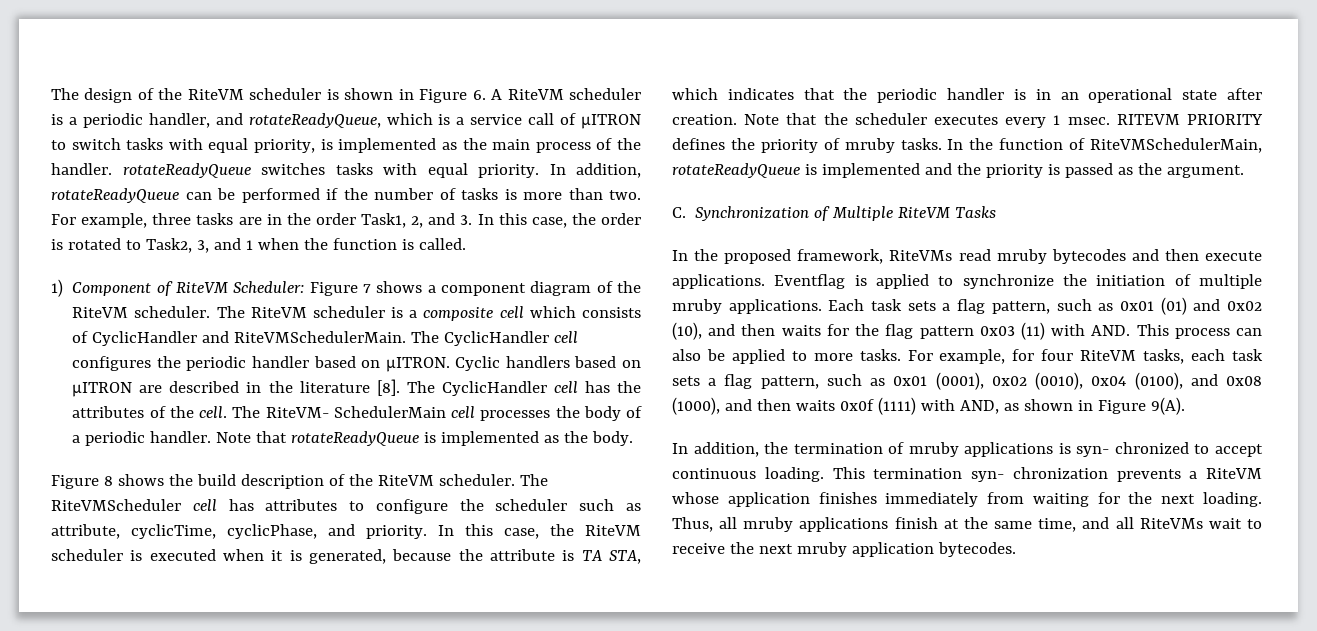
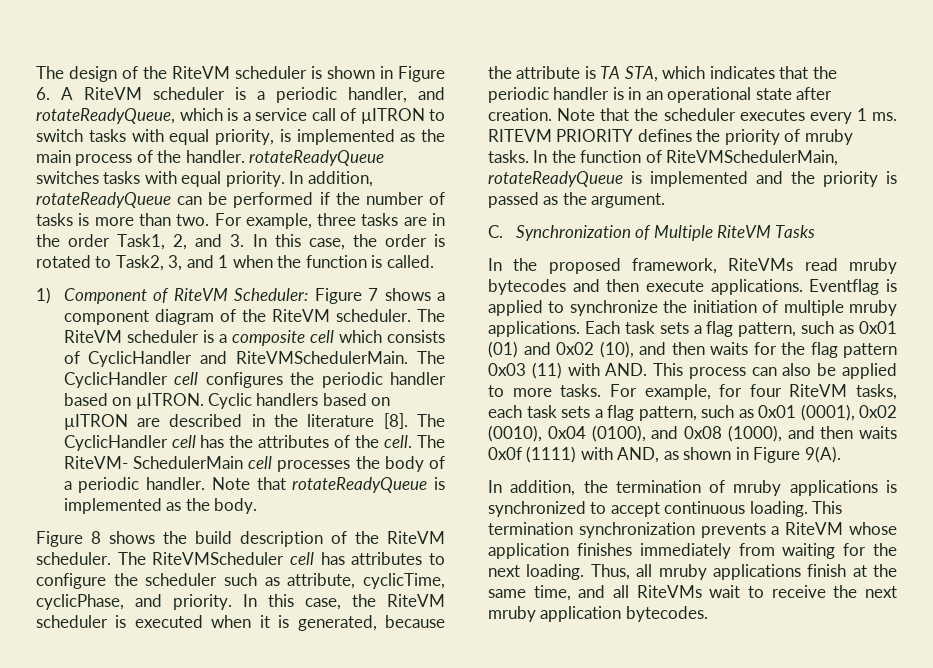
[1067,117,1110,125] msec. -> [872,112,897,121] ms.
[1076,442,1189,457] syn- chronized -> [488,501,586,517] synchronized
[971,467,1108,482] syn- chronization -> [578,522,695,538] synchronization

